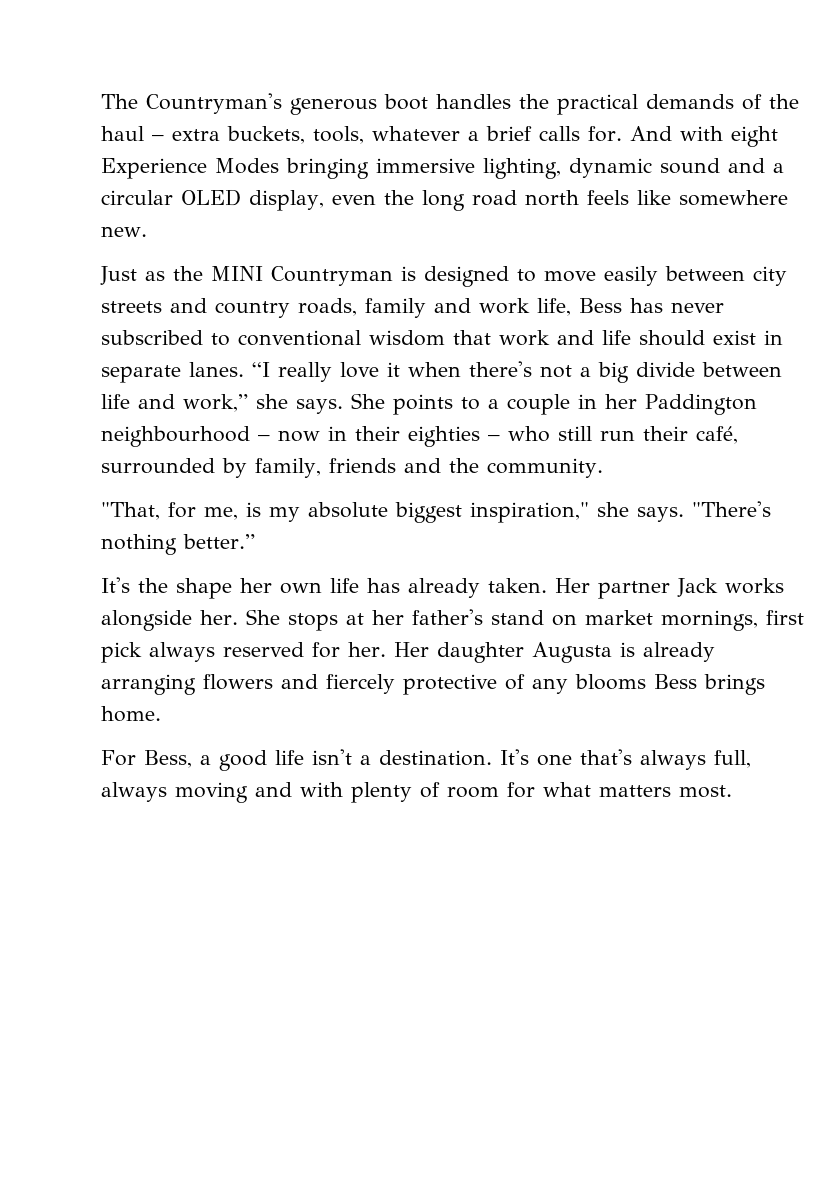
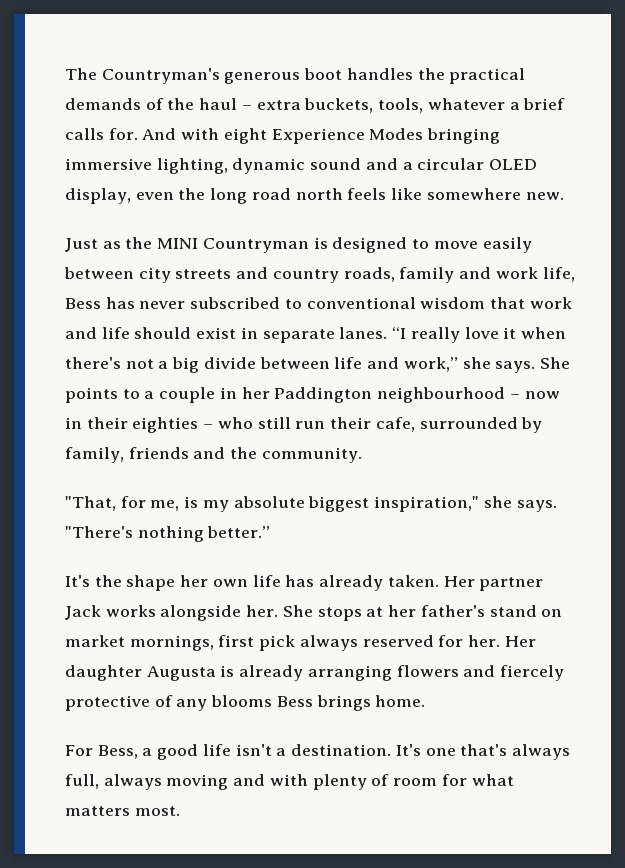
[696,426,738,444] café, -> [375,417,415,432] cafe,

